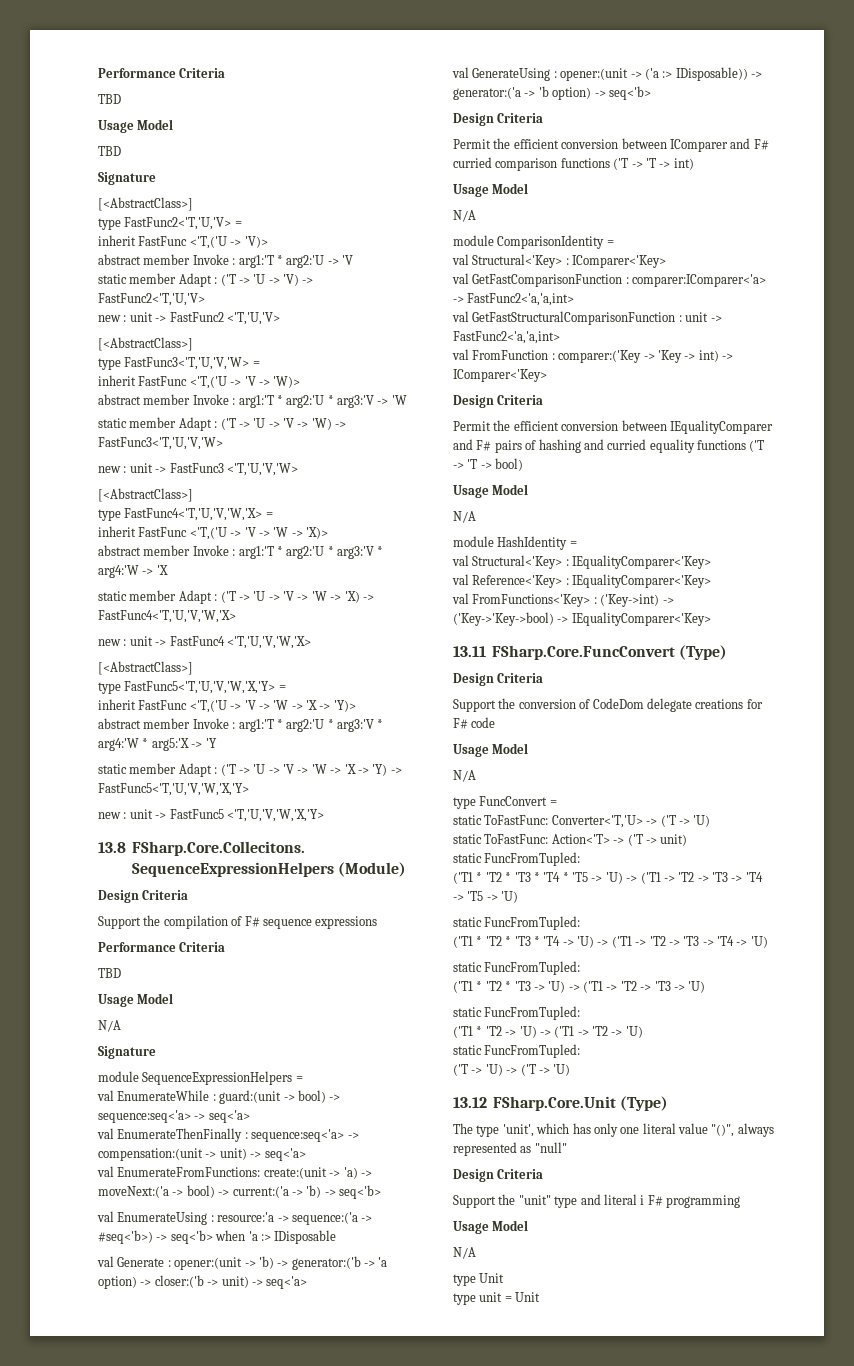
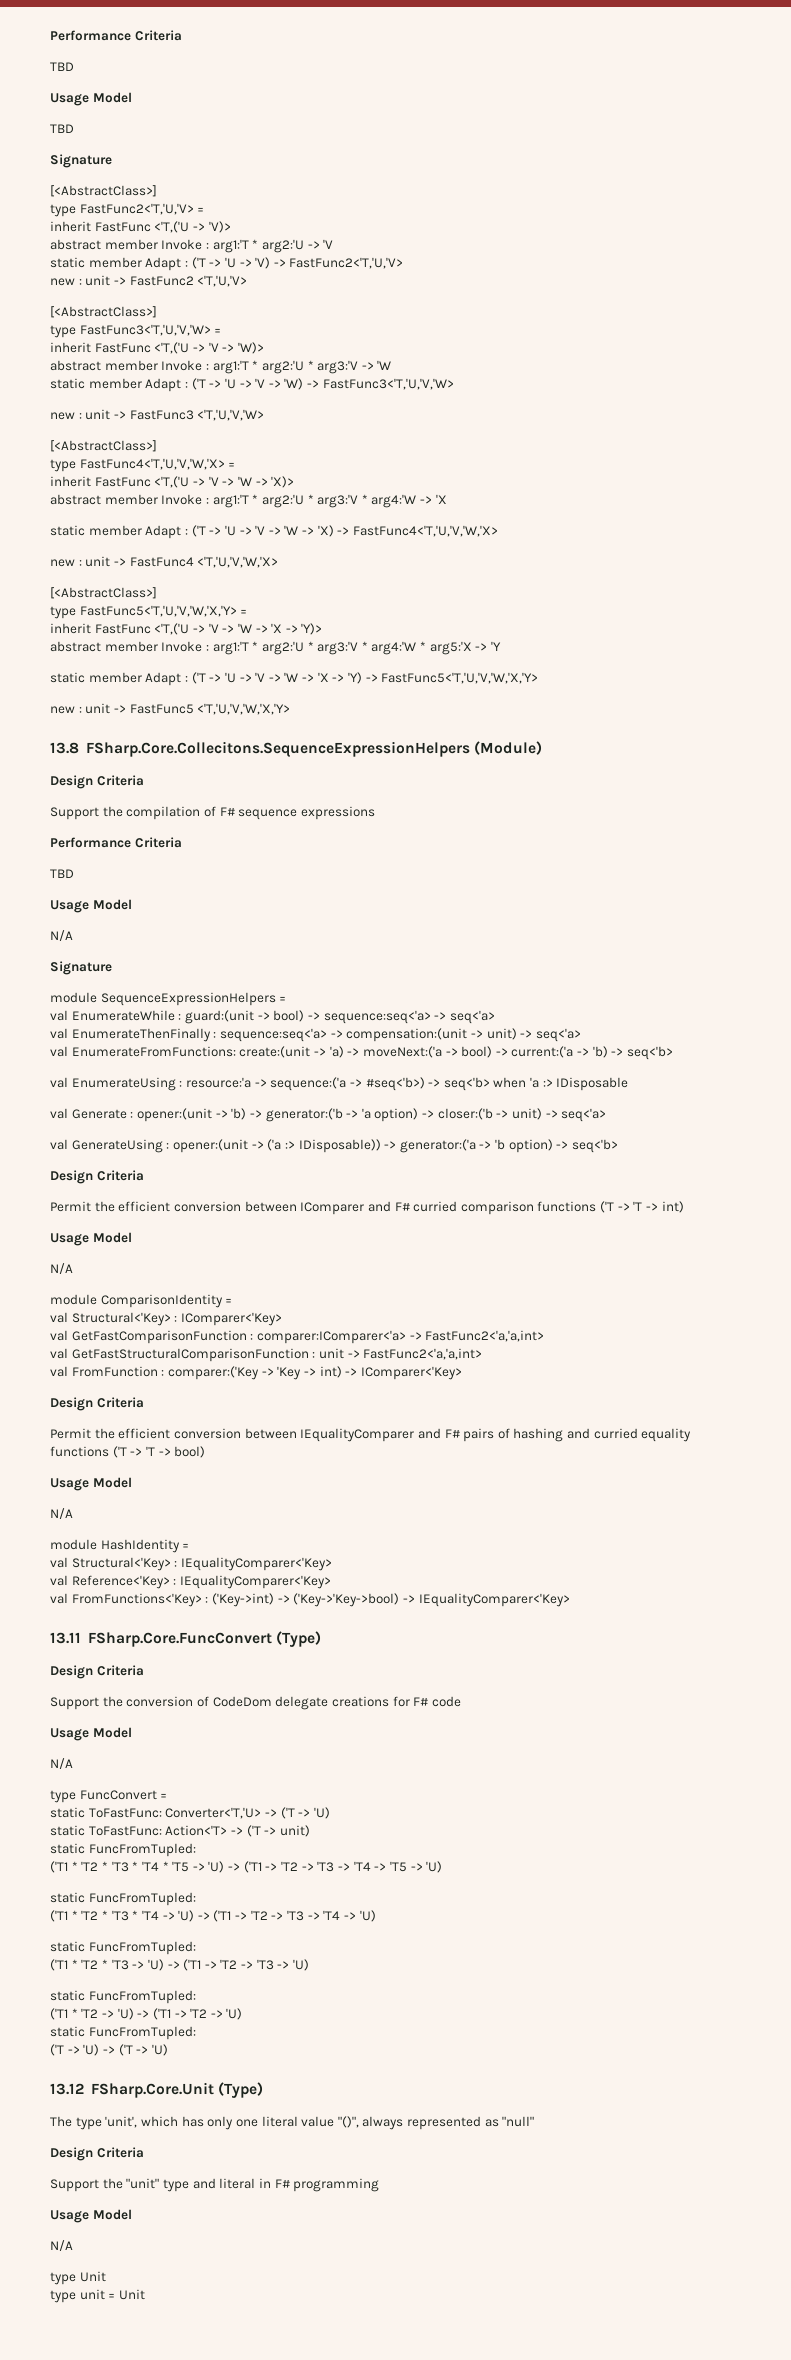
[640,1195,645,1205] i -> [258,2178,271,2188] in

